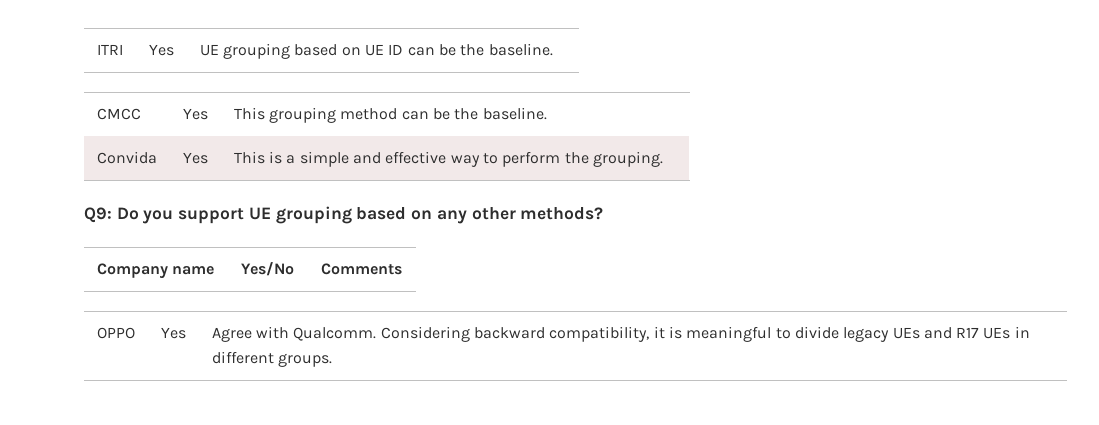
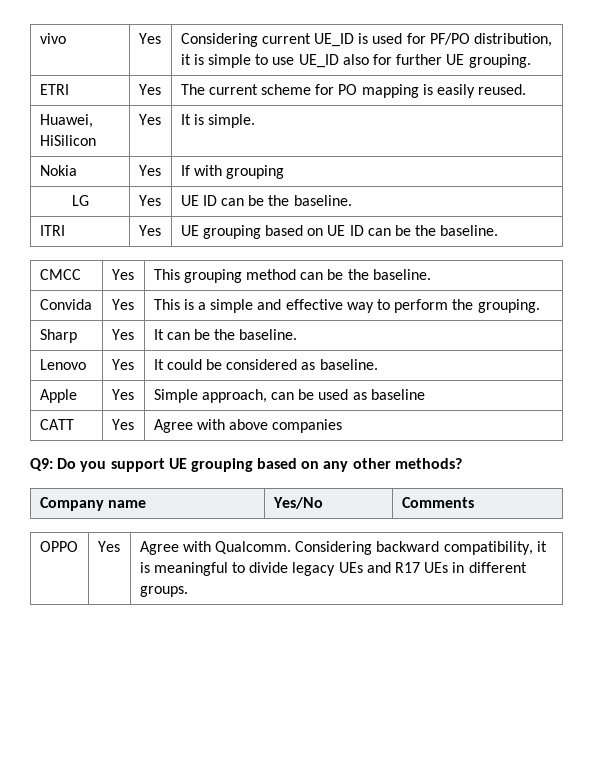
(96, 49) none -> [39,33,66,44] [138,33,161,44] [180,33,553,47] [180,54,531,68] [39,84,69,95] [138,84,161,95] [180,84,527,98] [39,114,93,128] [39,135,96,146] [138,114,161,125] [180,114,256,128] [39,165,77,176] [138,165,161,176] [180,165,285,179] [71,195,89,206] [138,195,161,206] [180,195,352,206] vivo | Yes | Considering current UE_ID is used for PF/PO distribution, it is simple to use UE_ID also for further UE grouping. // ETRI | Yes | The current scheme for PO mapping is easily reused. // Huawei, HiSilicon | Yes | It is simple. // Nokia | Yes | If with grouping // LG | Yes | UE ID can be the baseline. //
(663, 159) none -> [39,329,77,343] [111,329,134,340] [153,329,298,340] [39,359,86,370] [111,359,134,370] [153,359,378,370] [39,389,77,403] [111,389,134,400] [153,389,425,403] [39,419,74,430] [111,419,134,430] [153,419,343,433] // Sharp | Yes | It can be the baseline. // Lenovo | Yes | It could be considered as baseline. // Apple | Yes | Simple approach, can be used as baseline // CATT | Yes | Agree with above companies

